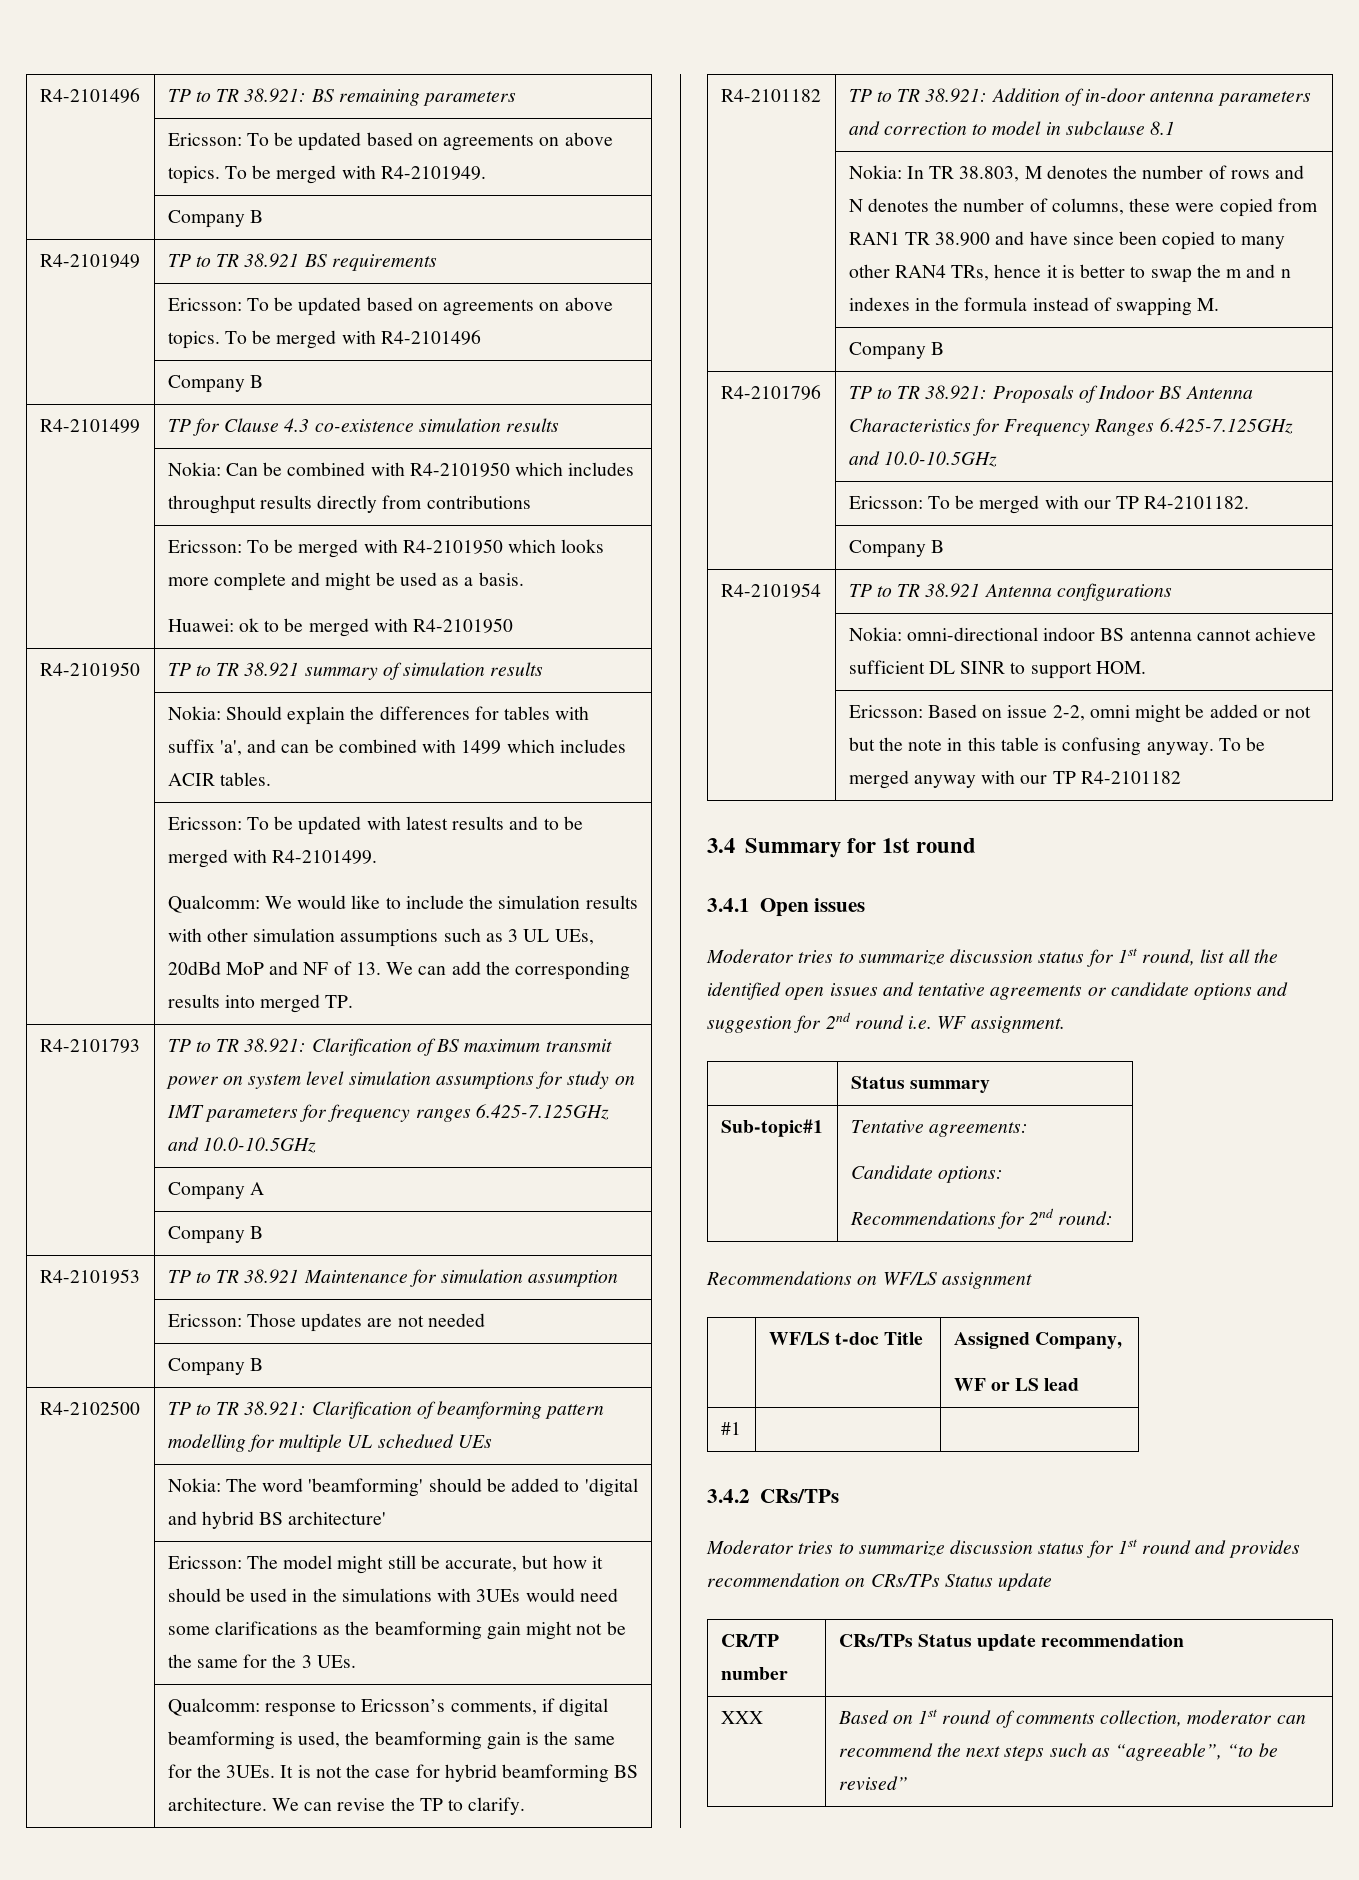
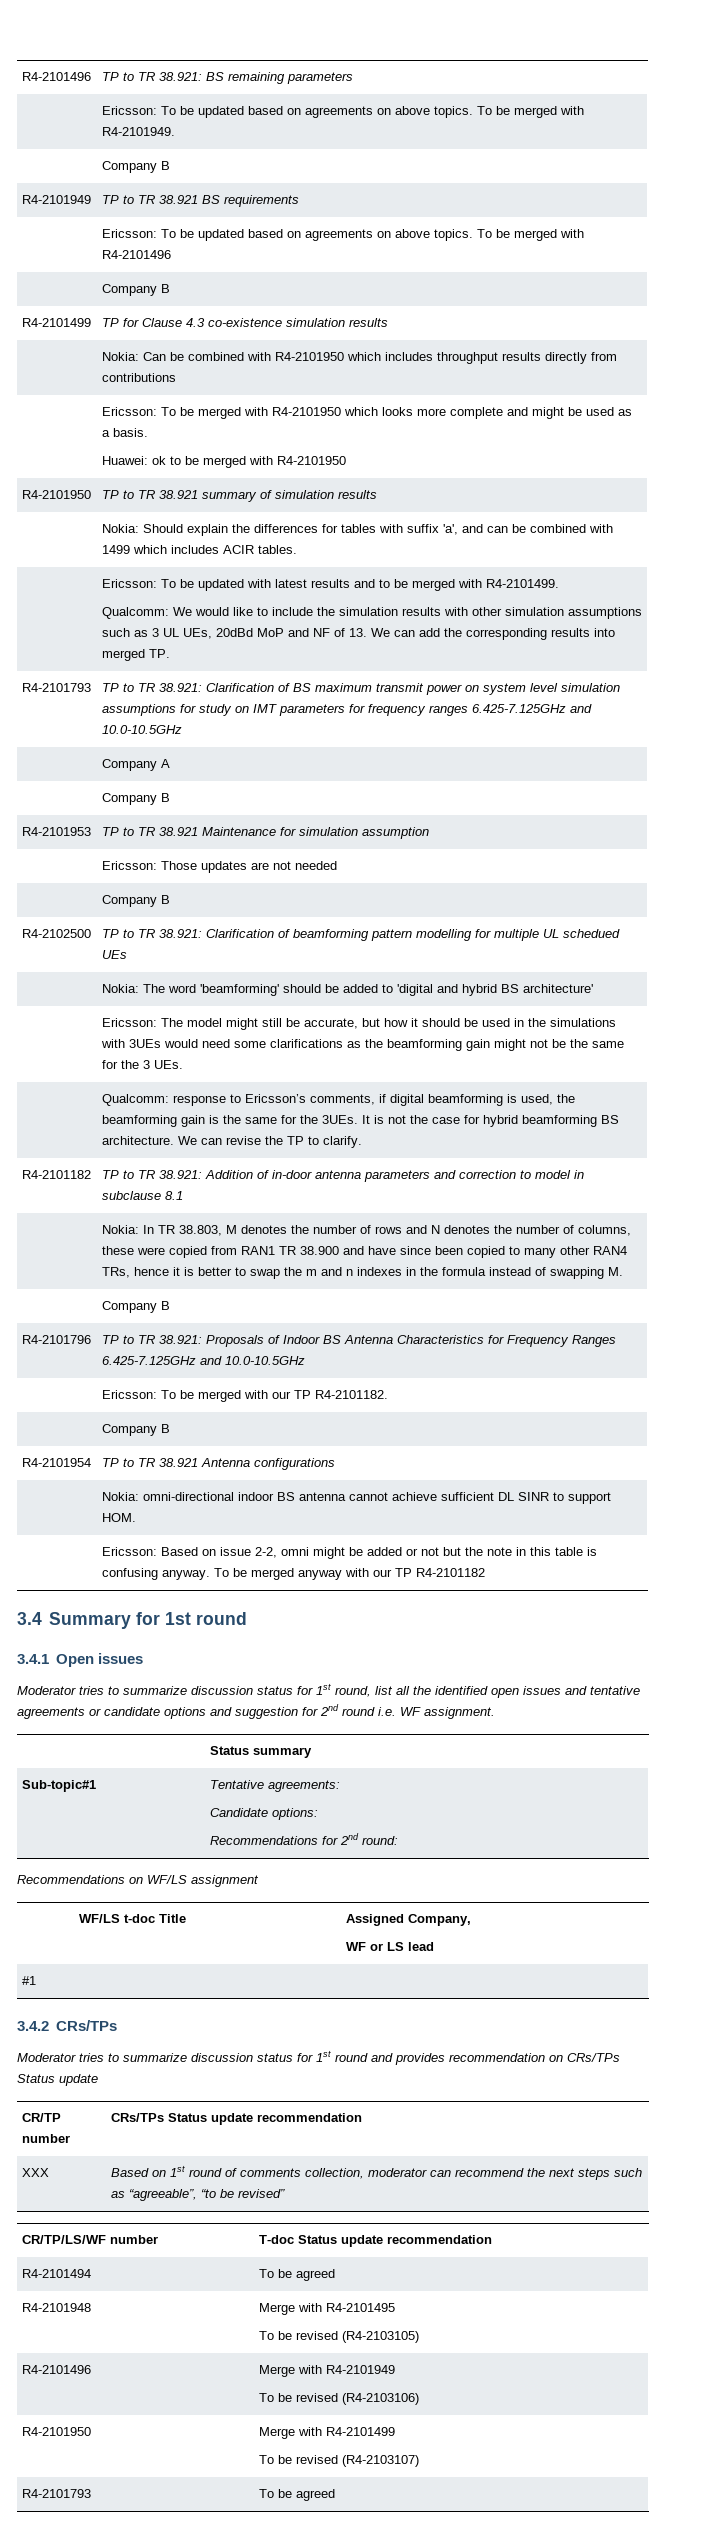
(908, 1783) none -> [22,2235,159,2244] [259,2235,493,2247] [22,2269,92,2278] [259,2269,336,2281] [22,2303,92,2312] [259,2303,396,2315] [259,2331,420,2343] [22,2365,92,2374] [259,2365,396,2377] [259,2393,420,2405] [22,2427,92,2436] [259,2427,396,2439] [259,2455,420,2467] [22,2489,92,2498] [259,2489,336,2501] // CR/TP/LS/WF number | T-doc Status update recommendation // R4-2101494 | To be agreed // R4-2101948 | Merge with R4-2101495 // To be revised (R4-2103105) // R4-2101496 | Merge with R4-2101949 // To be revised (R4-2103106) // R4-2101950 | Merge with R4-2101499 // To be revised (R4-2103107) // R4-2101793 | To be agreed

